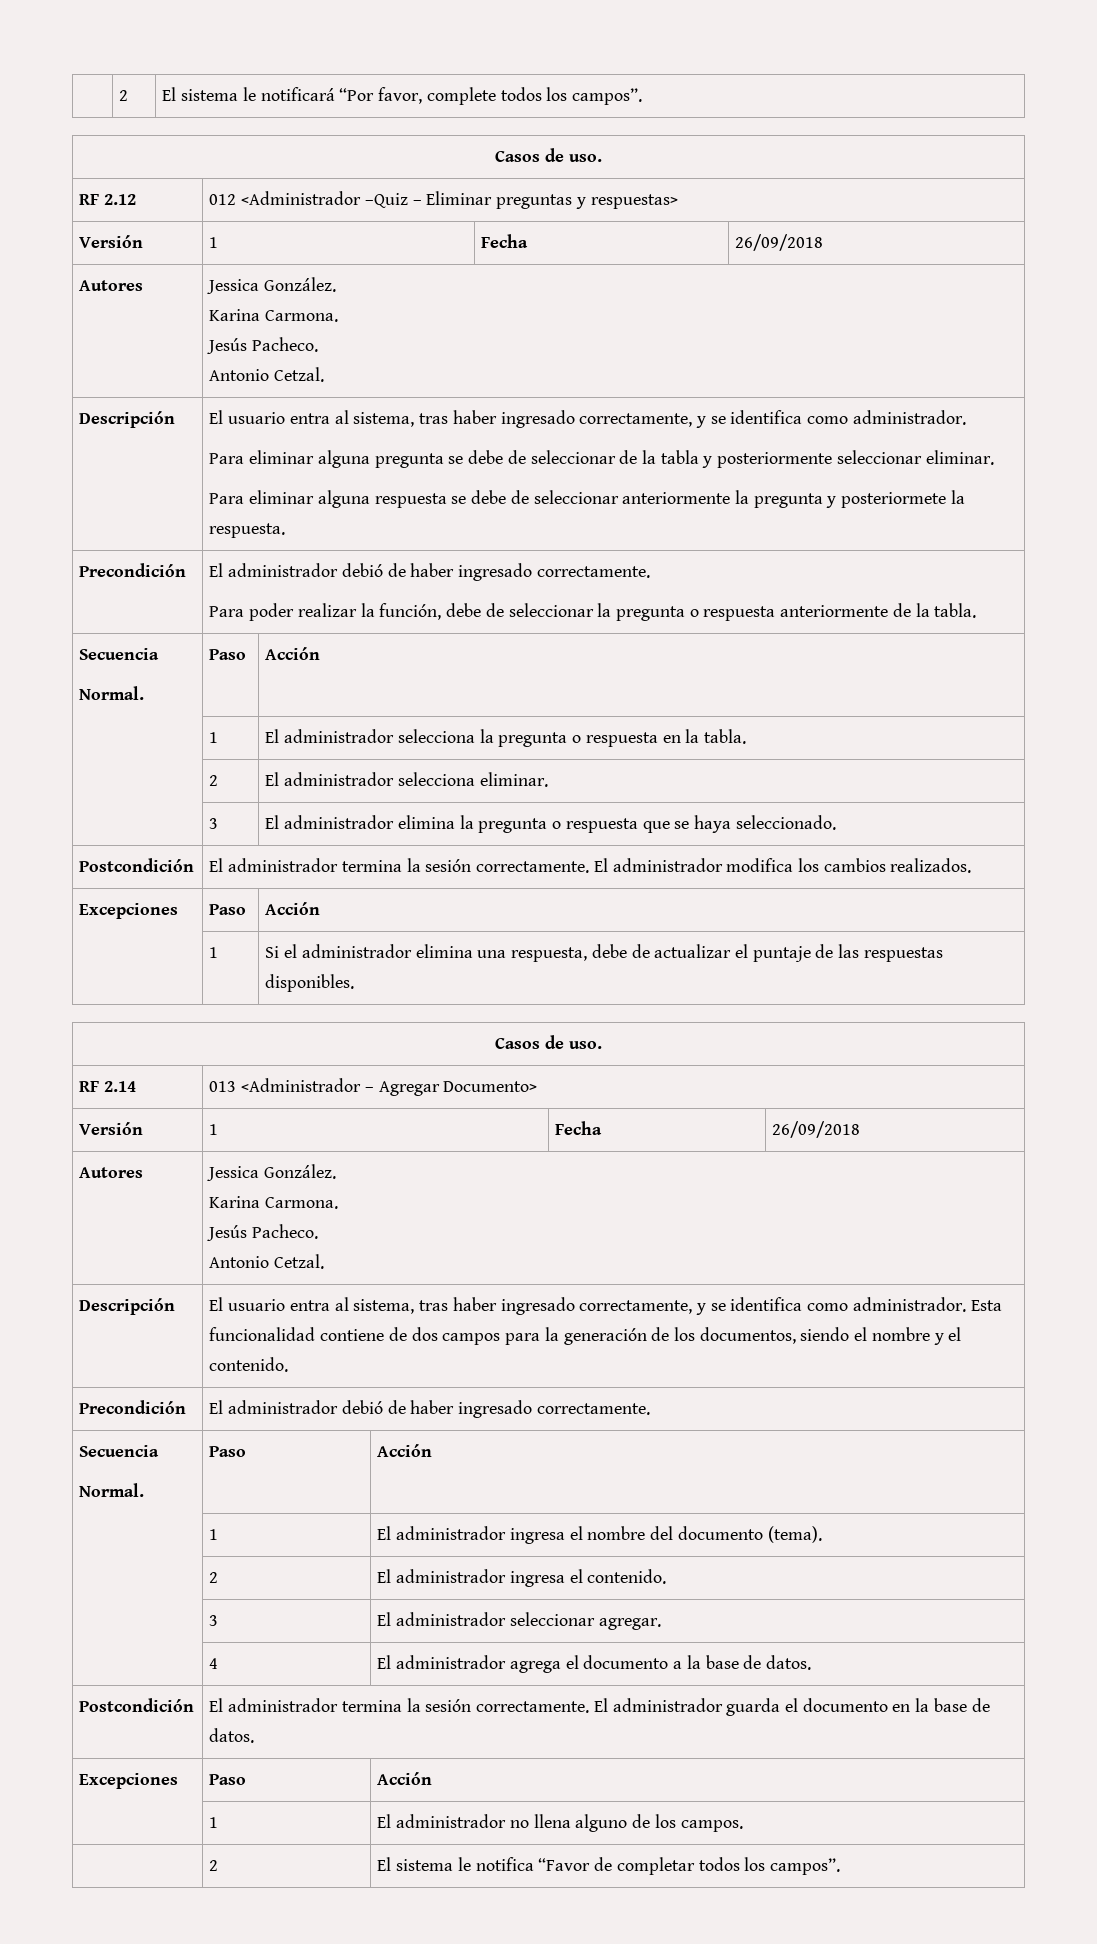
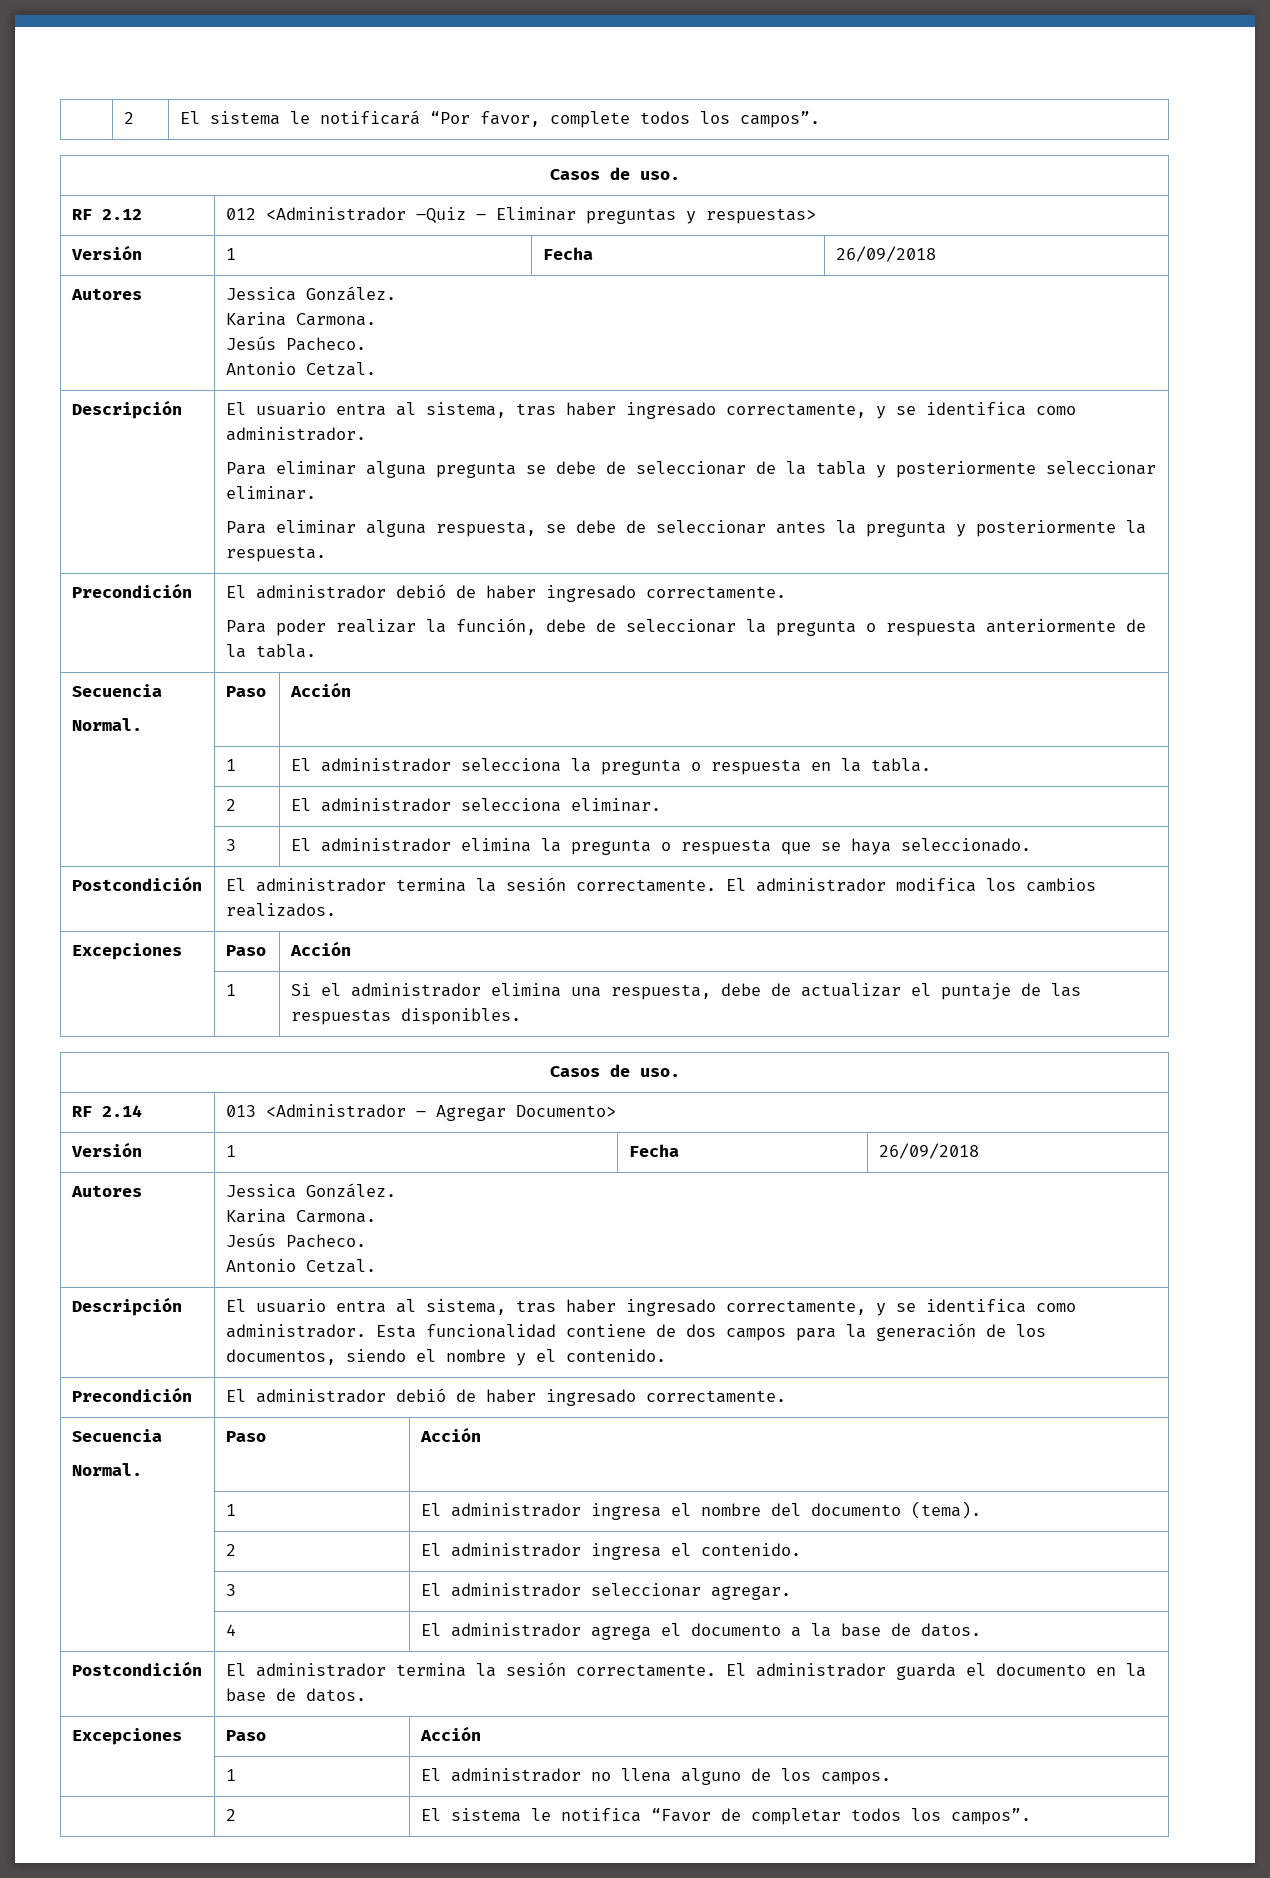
[374,490,731,508] respuesta se debe de seleccionar anteriormente -> [435,520,826,537] respuesta, se debe de seleccionar antes
[841,492,947,508] posteriormete -> [975,520,1116,537] posteriormente

